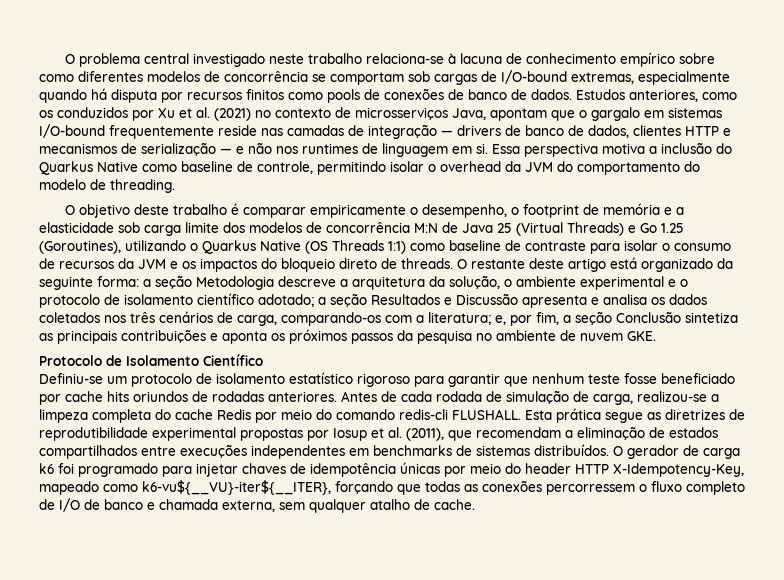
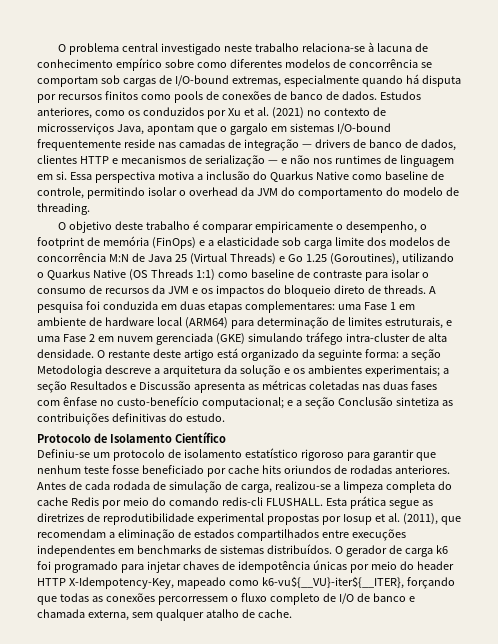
(660, 209) none -> [151,237,196,249] (FinOps)
(453, 263) none -> [428,286,436,294] [37,301,415,313] [37,317,452,329] [37,332,447,345] [37,349,94,358] A pesquisa foi conduzida em duas etapas complementares: uma Fase 1 em ambiente de hardware local (ARM64) para determinação de limites estruturais, e uma Fase 2 em nuvem gerenciada (GKE) simulando tráfego intra-cluster de alta densidade.
[449,275,688,290] [39,293,314,308] solução, o ambiente experimental e o protocolo de isolamento científico adotado; -> [239,365,440,377] solução e os ambientes experimentais;
[591,294,707,305] [39,311,559,326] e analisa os dados coletados nos três cenários de carga, comparando-os com a literatura; e, por fim, -> [247,380,437,390] [37,396,293,409] as métricas coletadas nas duas fases com ênfase no custo-benefício computacional; e
[57,329,656,344] principais contribuições e aponta os próximos passos da pesquisa no ambiente de nuvem GKE. -> [37,413,225,425] contribuições definitivas do estudo.

